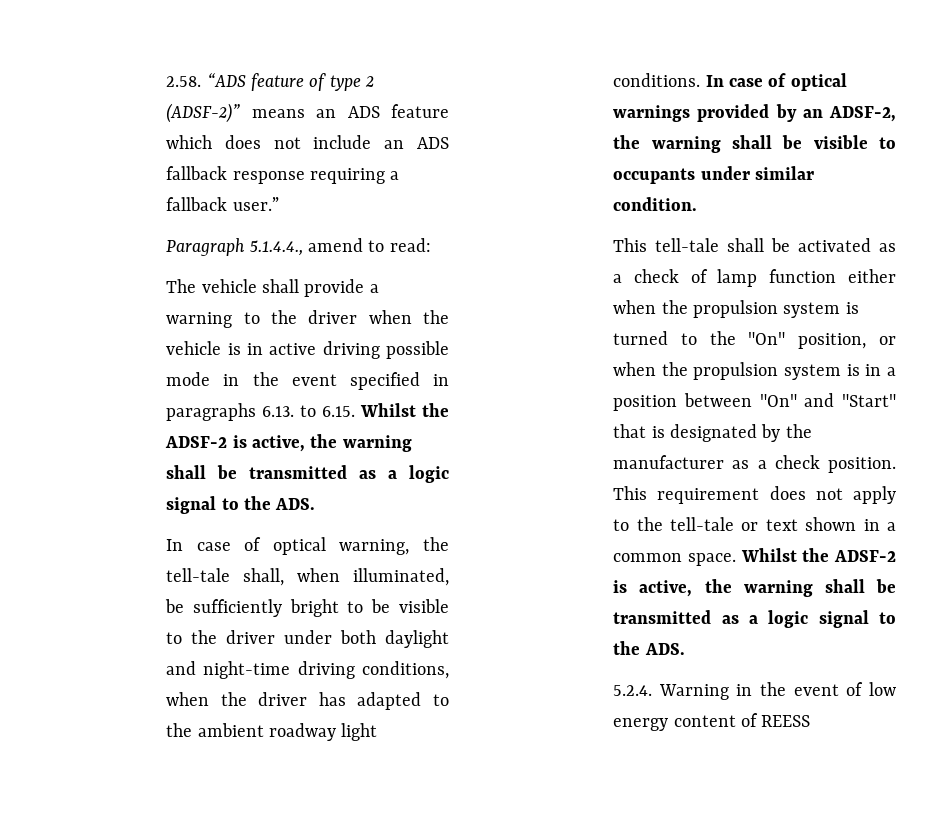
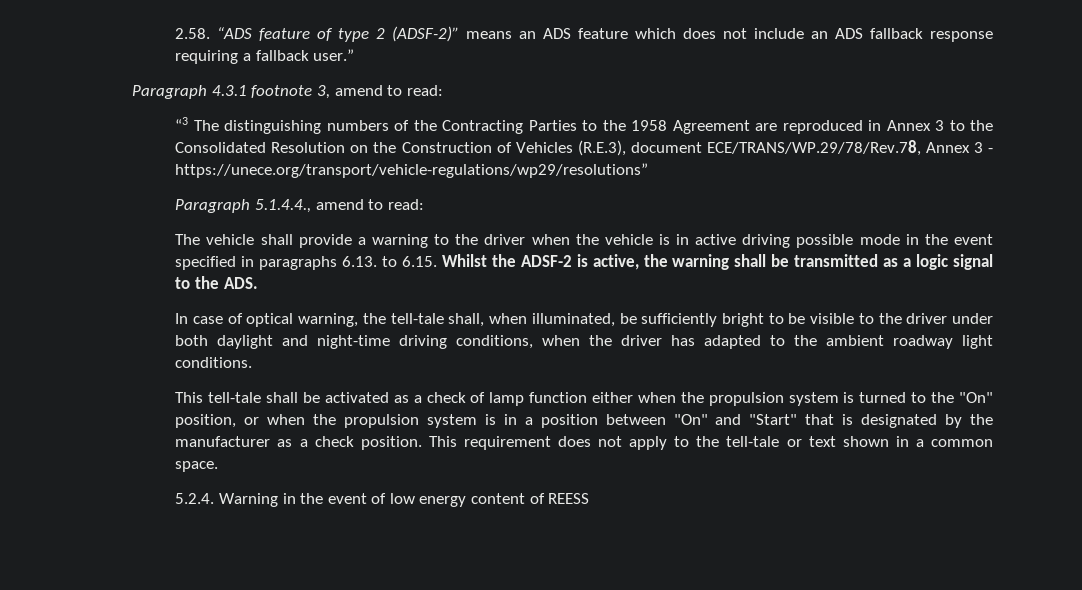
(279, 204) none -> [132,85,443,99] [175,117,993,134] [175,140,993,156] [175,163,649,178] // Paragraph 4.3.1 footnote 3, amend to read: // “3 The distinguishing numbers of the Contracting Parties to the 1958 Agreement are reproduced in Annex 3 to the Consolidated Resolution on the Construction of Vehicles (R.E.3), document ECE/TRANS/WP.29/78/Rev.78, Annex 3 - https://unece.org/transport/vehicle-regulations/wp29/resolutions”
[705,73,847,91] [613,104,896,122] [613,135,896,153] [613,166,814,184] [613,197,698,211] In case of optical warnings provided by an ADSF-2, the warning shall be visible to occupants under similar condition. -> (253, 362) none
[740,548,896,562] [613,579,896,597] [613,610,896,628] [613,641,685,655] Whilst the ADSF-2 is active, the warning shall be transmitted as a logic signal to the ADS. -> (219, 466) none

